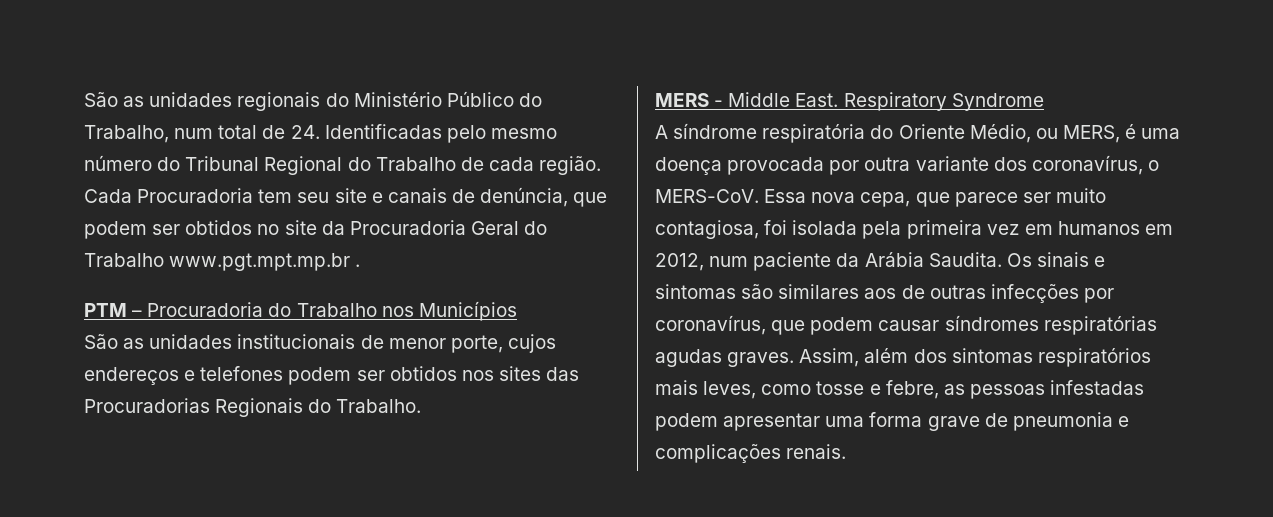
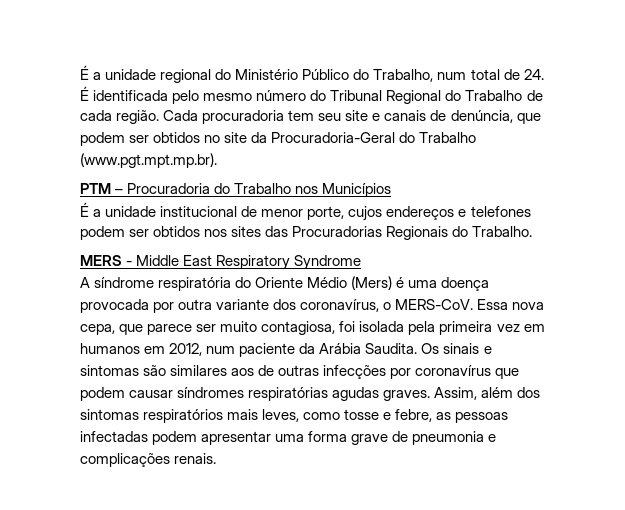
[84,92,321,111] São as unidades regionais -> [80,65,212,83] É a unidade regional
[324,124,442,139] Identificadas -> [80,86,169,101] É identificada
[137,188,254,203] Procuradoria -> [202,110,285,124] procuradoria
[349,220,548,235] [84,253,361,271] Procuradoria Geral do Trabalho www.pgt.mpt.mp.br . -> [271,132,477,143] [80,153,217,168] Procuradoria-Geral do Trabalho (www.pgt.mpt.mp.br).
[84,334,356,349] São as unidades institucionais -> [80,202,238,217] É a unidade institucional
[795,93,839,107] East. -> [183,255,213,266] East
[969,124,1120,143] Médio, ou MERS, -> [307,276,393,290] Médio (Mers)
[655,315,766,335] coronavírus, -> [415,365,492,376] coronavírus
[1050,380,1145,395] infestadas -> [80,431,148,442] infectadas

